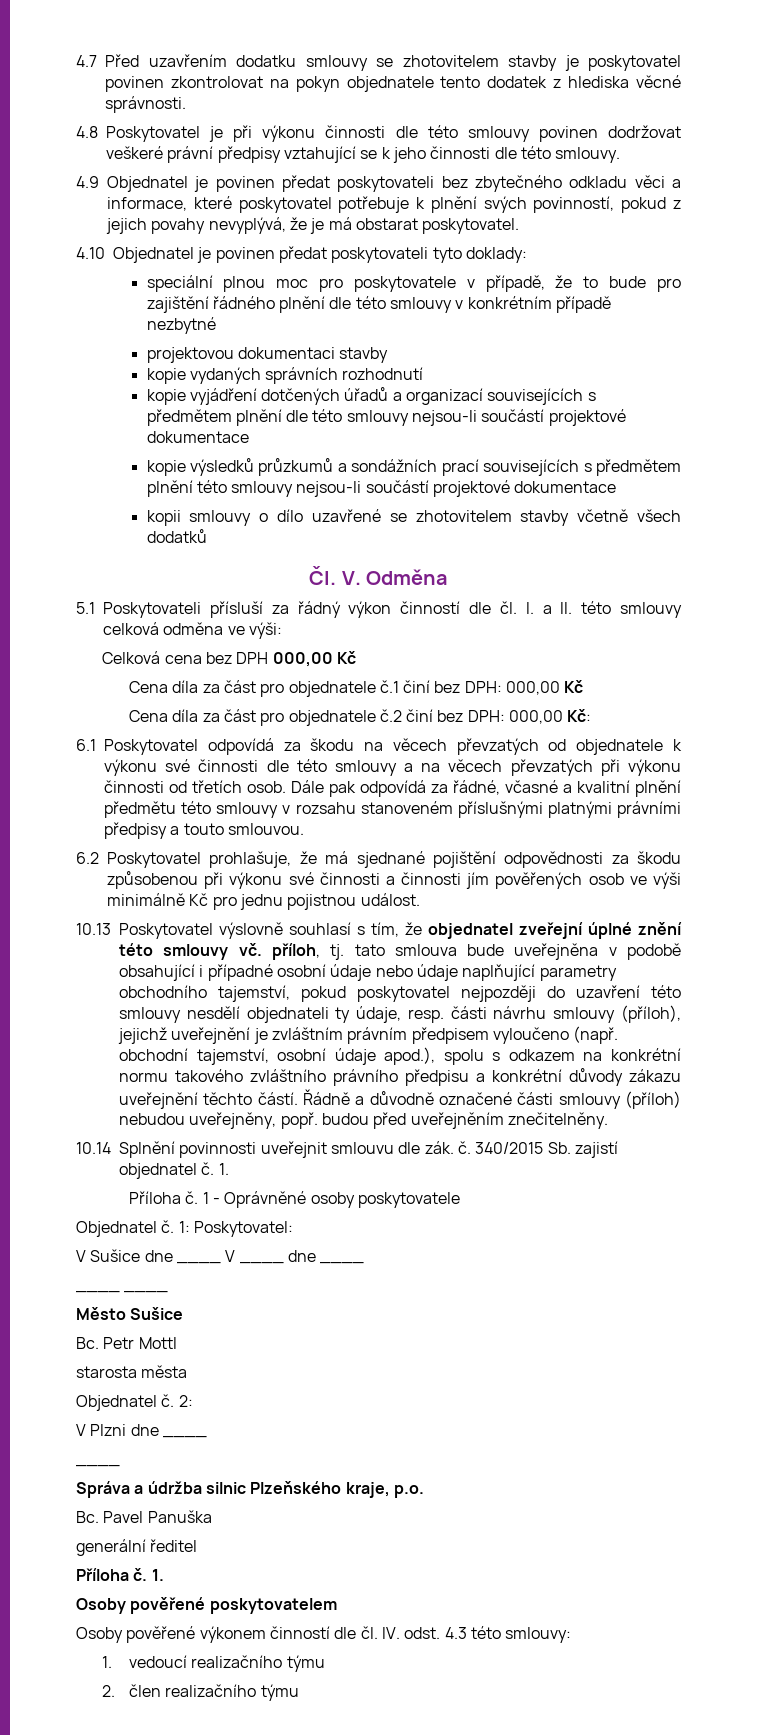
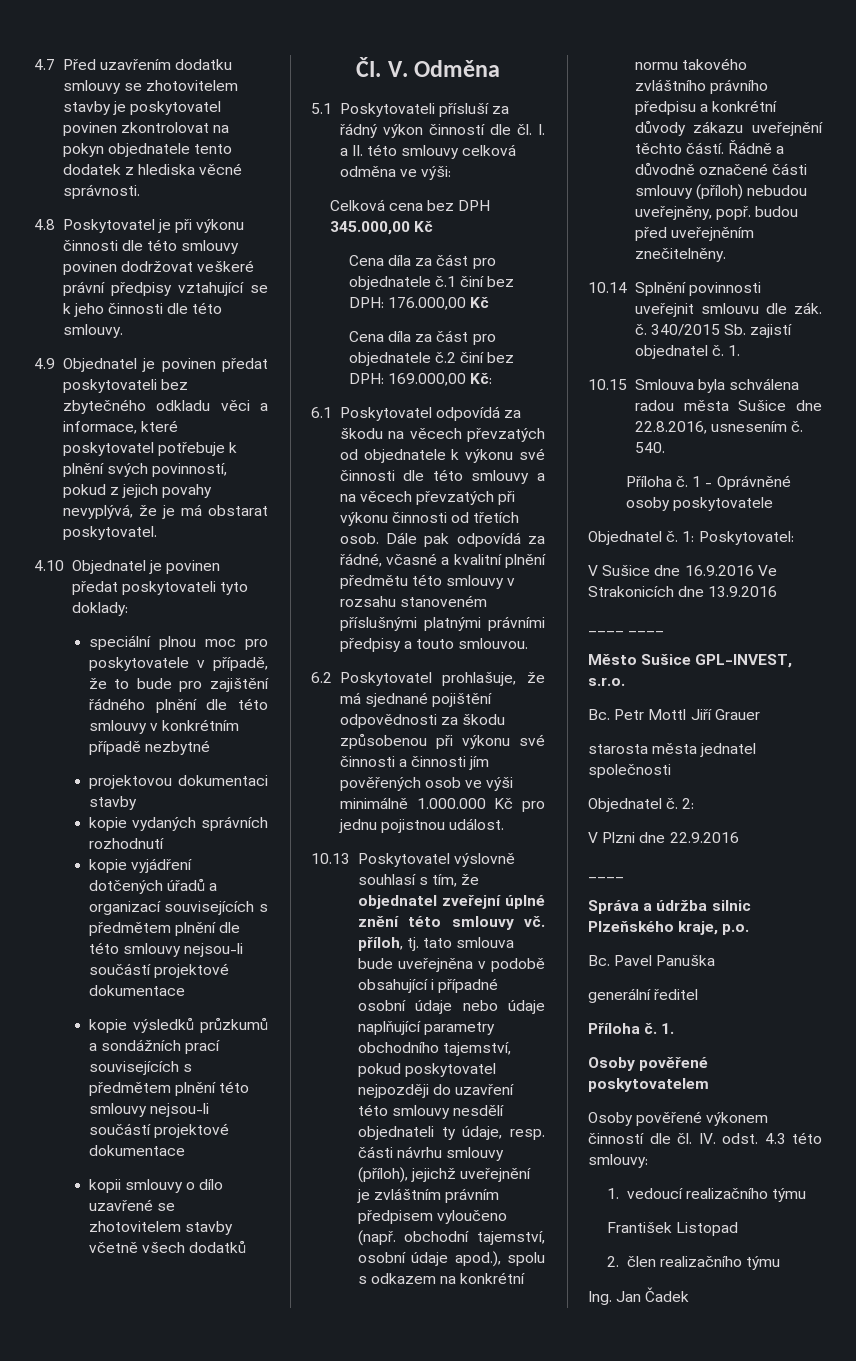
[272,652,333,667] 000,00 -> [329,221,410,235] 345.000,00
[506,681,561,695] 000,00 -> [388,297,467,310] 176.000,00
[509,710,564,724] 000,00 -> [388,373,467,386] 169.000,00
(185, 899) none -> [416,798,486,809] 1.000.000
(229, 1169) none -> [588,378,800,393] [634,400,822,411] [634,421,804,434] [634,442,665,453] // 10.15 Smlouva byla schválena radou města Sušice dne 22.8.2016, usnesením č. 540.
[176,1262,221,1264] [225,1250,236,1262] [239,1262,284,1264] [287,1250,316,1262] [320,1262,365,1264] ____ V ____ dne ____ -> [684,565,777,576] [588,586,778,597] 16.9.2016 Ve Strakonicích dne 13.9.2016
(184, 1313) none -> [695,654,793,668] [588,677,625,686] GPL-INVEST, s.r.o.
(177, 1343) none -> [690,709,760,720] Jiří Grauer
(188, 1371) none -> [700,743,757,757] [588,764,671,778] jednatel společnosti
[162,1436,207,1438] ____ -> [669,832,739,843] 22.9.2016
(325, 1663) none -> [606,1222,739,1236] // František Listopad
(299, 1692) none -> [588,1287,690,1305] // Ing. Jan Čadek

